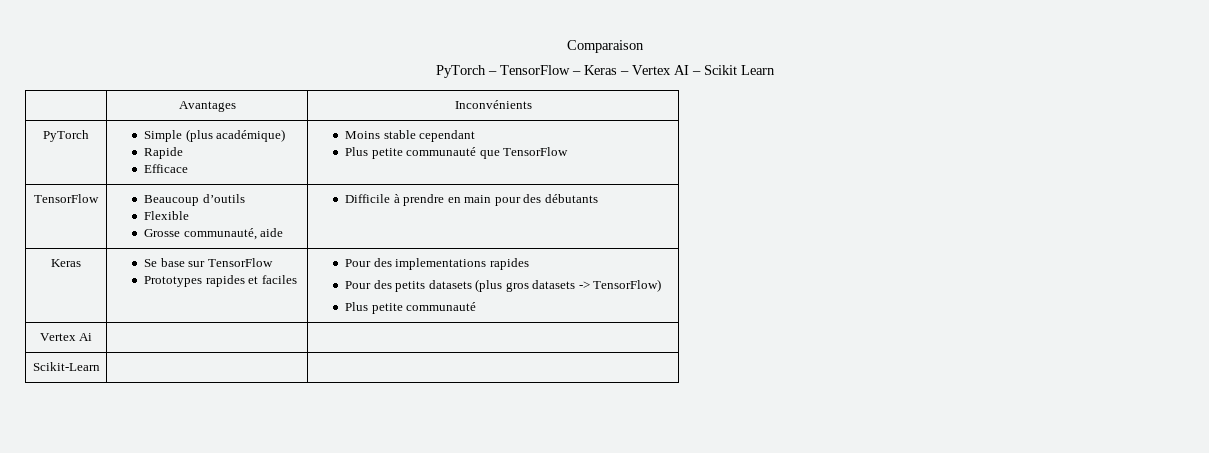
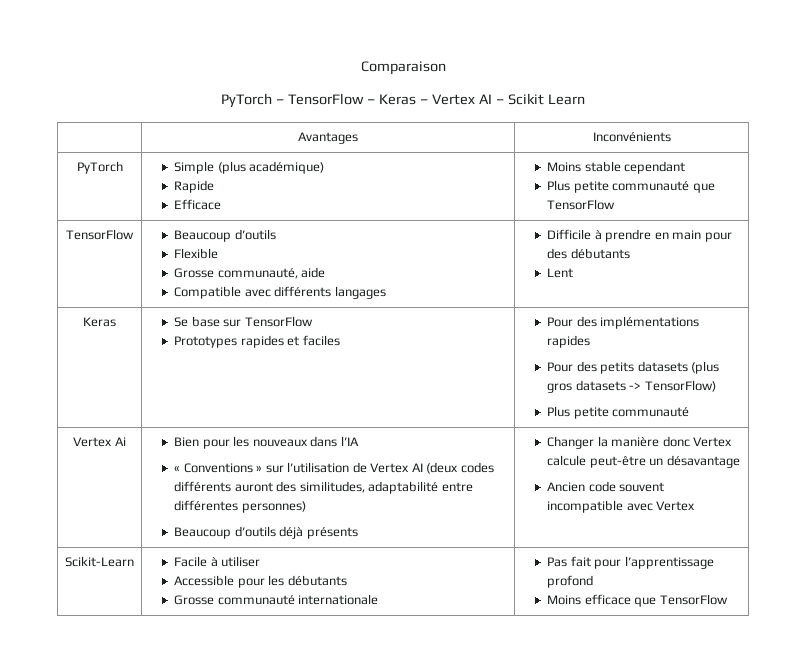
(284, 232) none -> [174,286,386,299] // Compatible avec différents langages
(598, 198) none -> [547,268,574,278] // Lent
[395,258,487,270] implementations -> [600,316,700,329] implémentations
[32,362,100,371] | // Scikit-Learn | | -> [174,436,359,449] [174,462,494,474] [174,481,473,494] [174,500,306,513] [174,526,358,539] [547,436,733,449] [547,455,740,468] [547,481,665,492] [547,500,696,513] [65,556,134,567] [174,556,261,567] [174,575,347,588] [174,594,379,605] [547,556,714,569] [547,575,594,588] [547,594,728,607] Bien pour les nouveaux dans l’IA // « Conventions » sur l’utilisation de Vertex AI (deux codes différents auront des similitudes, adaptabilité entre différentes personnes) // Beaucoup d’outils déjà présents | Changer la manière donc Vertex calcule peut-être un désavantage // Ancien code souvent incompatible avec Vertex // Scikit-Learn | Facile à utiliser // Accessible pour les débutants // Grosse communauté internationale | Pas fait pour l’apprentissage profond // Moins efficace que TensorFlow

